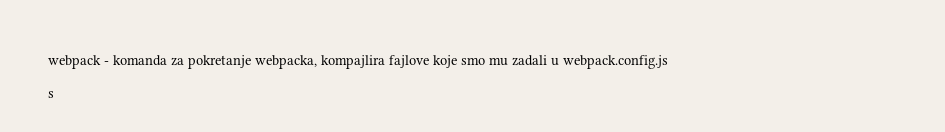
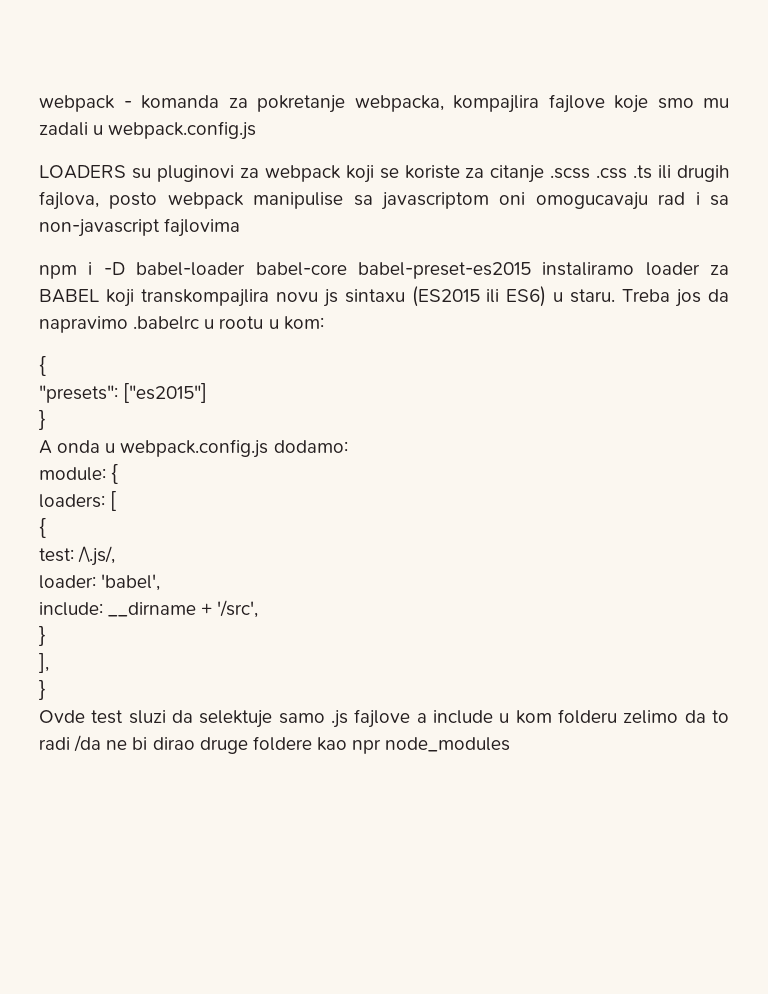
[48,91,54,98] s -> [39,165,730,183] [39,191,729,210] [39,218,241,237] [39,262,729,279] [39,286,729,307] [39,316,324,333] [39,356,46,376] [39,383,208,403] [39,410,46,430] [39,439,348,458] [39,464,119,484] [39,491,117,511] [39,518,46,538] [39,546,116,566] [39,574,161,591] [39,600,259,618] [39,626,46,646] [39,653,49,673] [39,680,46,700] [39,709,729,728] [39,735,511,754] LOADERS su pluginovi za webpack koji se koriste za citanje .scss .css .ts ili drugih fajlova, posto webpack manipulise sa javascriptom oni omogucavaju rad i sa non-javascript fajlovima // npm i -D babel-loader babel-core babel-preset-es2015 instaliramo loader za BABEL koji transkompajlira novu js sintaxu (ES2015 ili ES6) u staru. Treba jos da napravimo .babelrc u rootu u kom: // { // "presets": ["es2015"] // } // A onda u webpack.config.js dodamo: // module: { // loaders: [ // { // test: /\.js/, // loader: 'babel', // include: __dirname + '/src', // } // ], // } // Ovde test sluzi da selektuje samo .js fajlove a include u kom folderu zelimo da to radi /da ne bi dirao druge foldere kao npr node_modules

